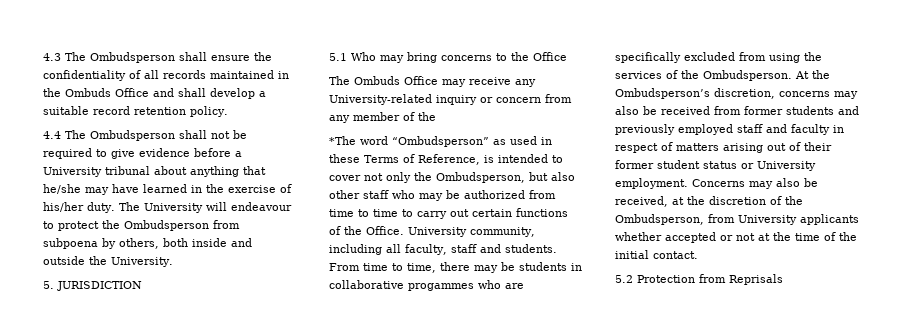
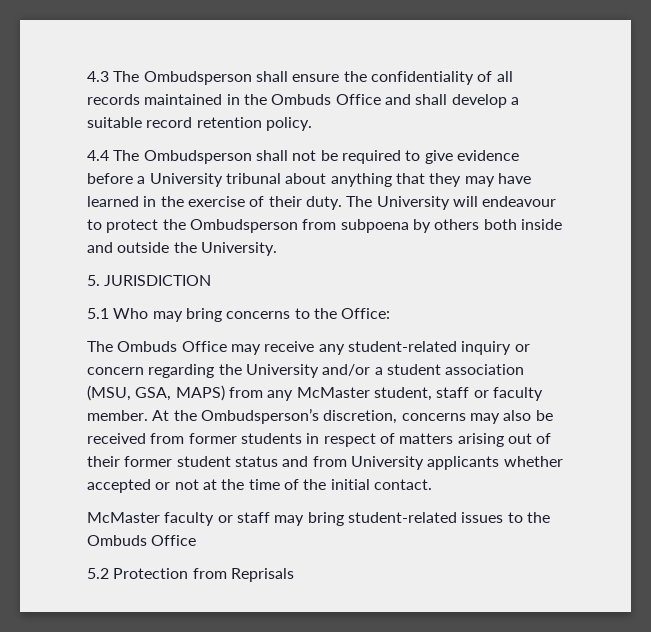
[43,184,81,194] he/she -> [429,173,462,187] they
[43,202,84,212] his/her -> [268,196,302,207] their
[119,238,159,249] others, -> [434,219,480,230] others
[533,52,567,61] Office -> [341,308,391,319] Office:
[329,94,432,105] University-related -> [347,341,457,352] student-related
[545,94,572,103] [329,112,436,123] [329,136,552,147] [329,154,563,165] [329,172,575,183] [329,190,556,201] [329,208,568,219] [329,226,535,237] [329,244,557,255] [329,262,582,273] [329,280,524,291] [615,52,822,63] [615,70,792,81] from any member of the // *The word “Ombudsperson” as used in these Terms of Reference, is intended to cover not only the Ombudsperson, but also other staff who may be authorized from time to time to carry out certain functions of the Office. University community, including all faculty, staff and students. From time to time, there may be students in collaborative progammes who are specifically excluded from using the services of the Ombudsperson. -> [148,364,525,378] [87,385,543,401] [87,410,148,421] regarding the University and/or a student association (MSU, GSA, MAPS) from any McMaster student, staff or faculty member.
[838,106,859,115] [615,124,830,135] and previously employed staff and faculty -> (302, 438) none
[741,161,816,171] [615,178,818,189] [615,196,803,207] [615,214,704,225] or University employment. Concerns may also be received, at the discretion of the Ombudsperson, -> [282,456,309,467] and
(698, 255) none -> [87,512,550,526] [87,535,197,546] // McMaster faculty or staff may bring student-related issues to the Ombuds Office

